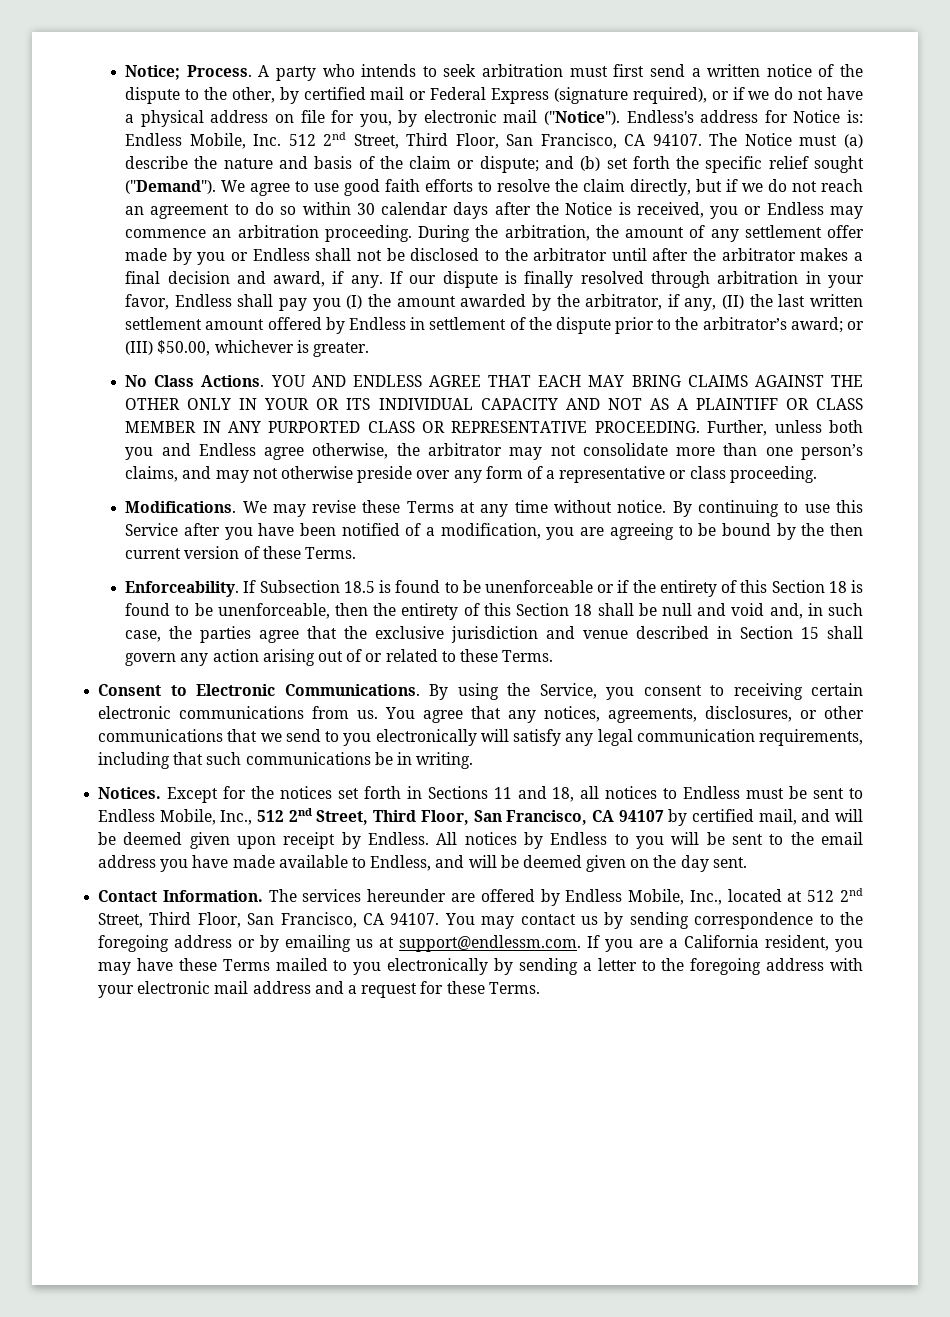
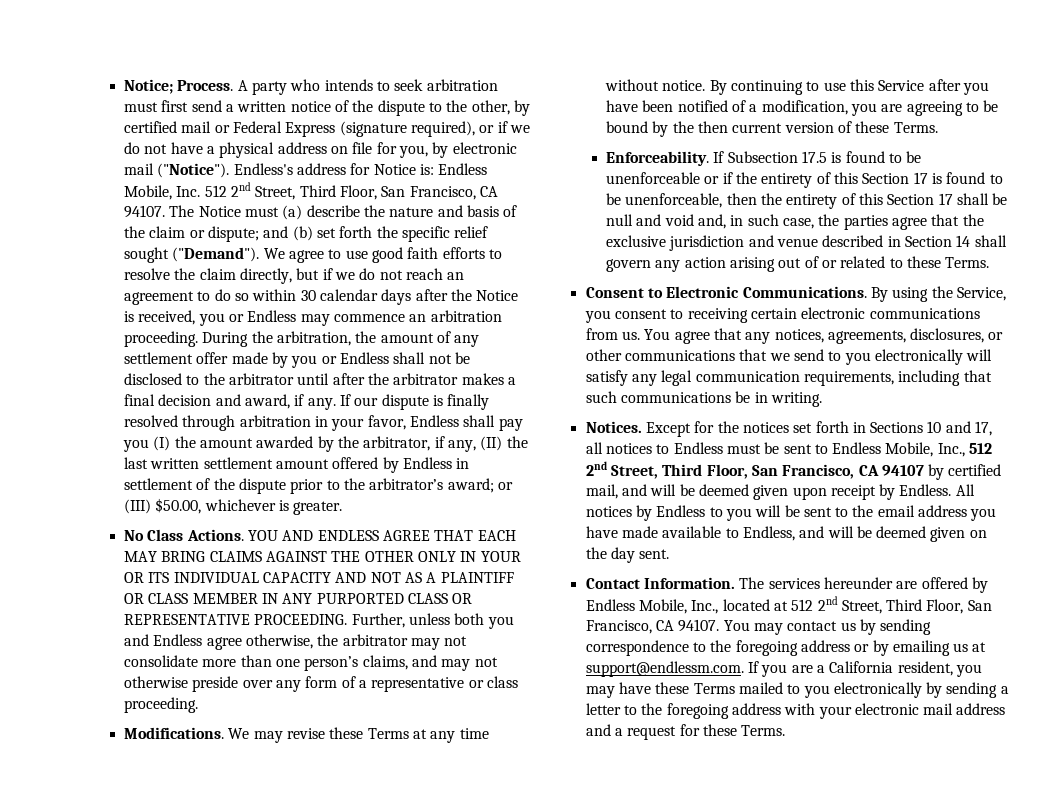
[343,581,375,593] 18.5 -> [801,151,827,163] 17.5
[828,581,847,593] 18 -> [913,172,928,184] 17
[574,604,593,616] 18 -> [938,193,953,205] 17
[801,627,820,639] 15 -> [956,235,971,247] 14
[493,786,575,802] 11 and 18, -> [927,421,993,436] 10 and 17,

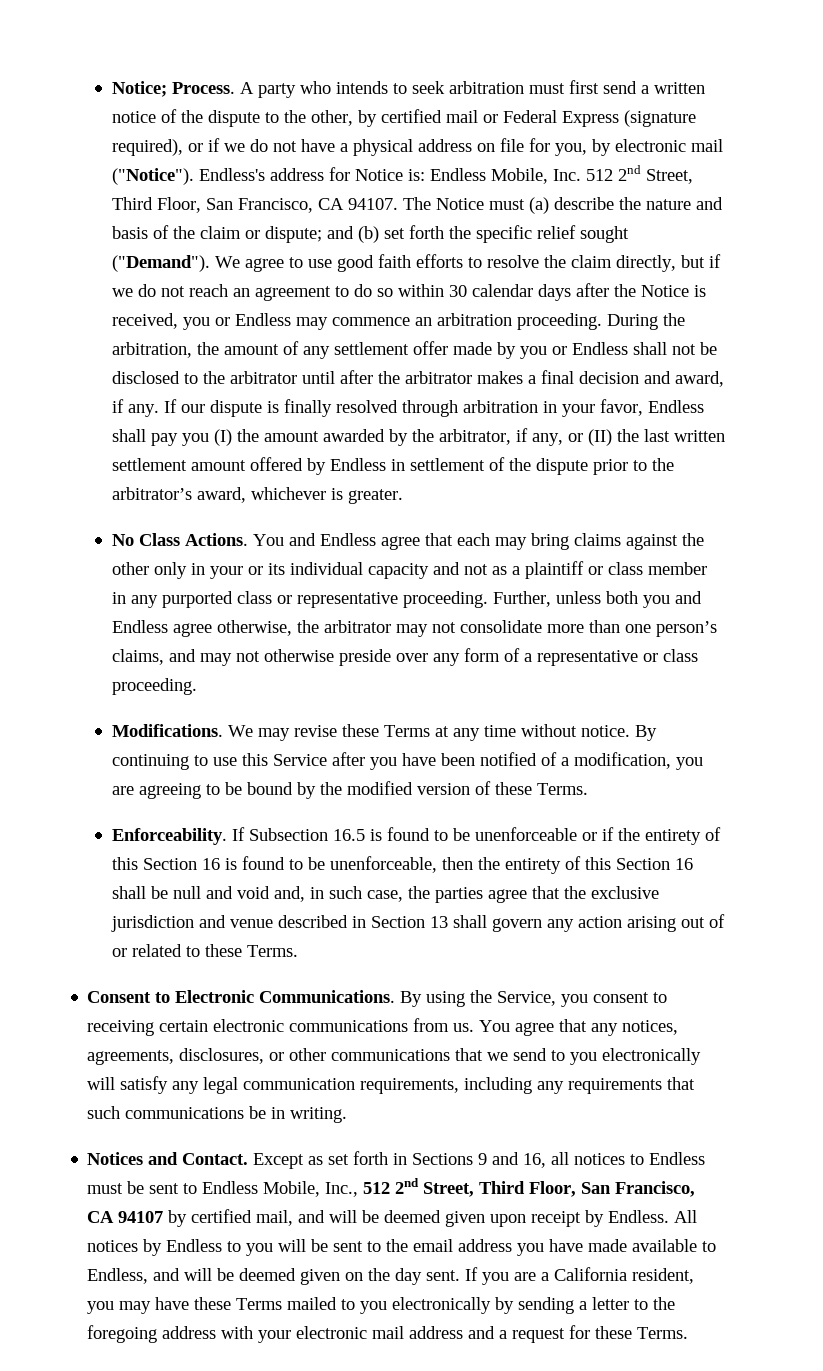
(476, 446) none -> [568,433,584,442] or
[447,478,513,493] [124,498,202,514] award; or (III) $50.00, -> [197,487,247,503] award,
[247,530,516,541] [124,551,521,562] [124,572,514,583] [124,593,473,604] [124,614,348,625] YOU AND ENDLESS AGREE THAT EACH MAY BRING CLAIMS AGAINST THE OTHER ONLY IN YOUR OR ITS INDIVIDUAL CAPACITY AND NOT AS A PLAINTIFF OR CLASS MEMBER IN ANY PURPORTED CLASS OR REPRESENTATIVE PROCEEDING. -> [253,533,705,550] [112,561,708,579] [112,591,489,608] You and Endless agree that each may bring claims against the other only in your or its individual capacity and not as a plaintiff or class member in any purported class or representative proceeding.
[697,121,783,133] then current -> [347,781,414,795] modified
[801,151,827,163] 17.5 -> [333,829,366,841] 16.5
[913,172,928,184] 17 -> [202,858,221,870] 16
[938,193,953,205] 17 -> [675,858,694,870] 16
[956,235,971,247] 14 -> [430,916,449,928] 13
(961, 378) none -> [537,1078,663,1094] any requirements
[585,421,789,437] Notices. Except for the notices -> [87,1152,324,1169] Notices and Contact. Except as
[927,421,993,436] 10 and 17, -> [478,1152,547,1168] 9 and 16,
[585,577,988,593] [585,596,992,614] [585,619,932,635] [585,640,987,656] [585,661,744,677] // Contact Information. The services hereunder are offered by Endless Mobile, Inc., located at 512 2nd Street, Third Floor, San Francisco, CA 94107. You may contact us by sending correspondence to the foregoing address or by emailing us at support@endlessm.com. -> (461, 1275) none

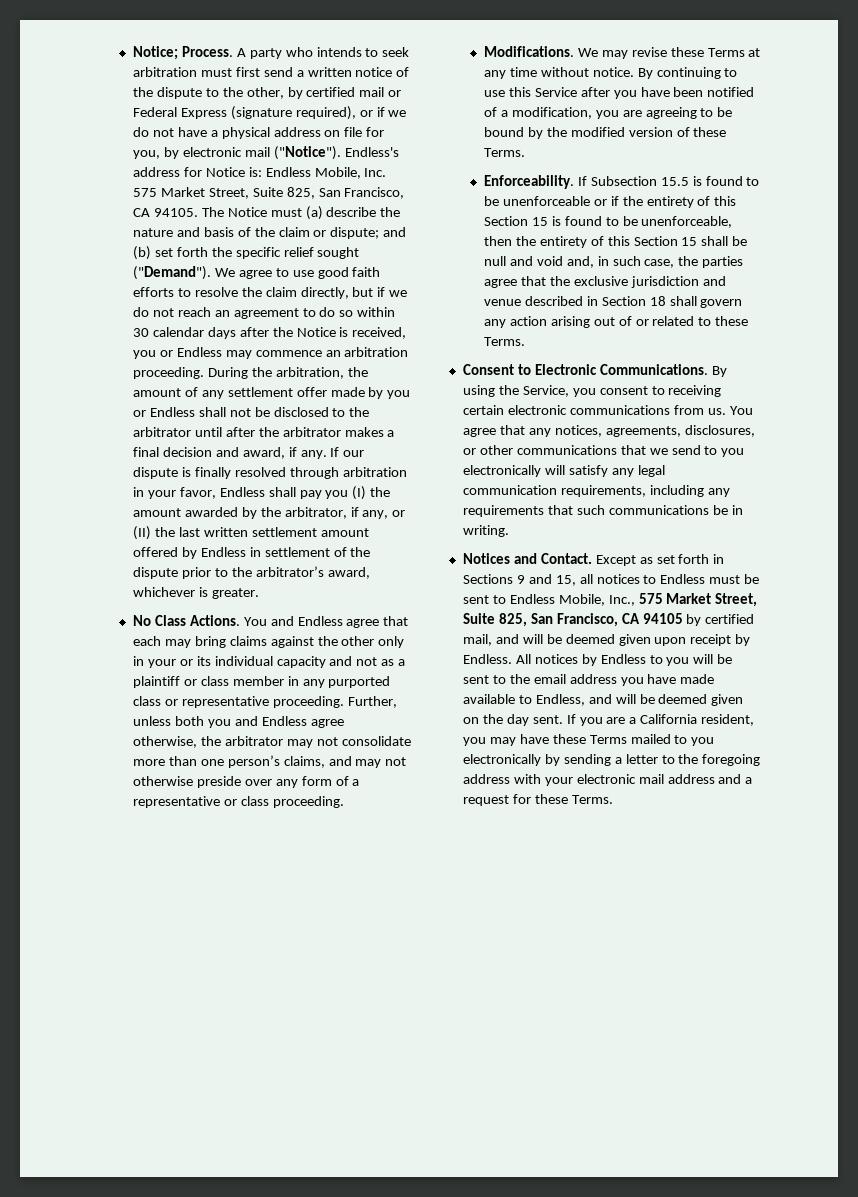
[586,165,694,184] [112,197,399,213] 512 2nd Street, Third Floor, San Francisco, CA 94107. -> [132,187,405,199] [132,208,198,217] 575 Market Street, Suite 825, San Francisco, CA 94105.
[333,829,366,841] 16.5 -> [660,177,689,186] 15.5
[202,858,221,870] 16 -> [531,217,548,226] 15
[675,858,694,870] 16 -> [681,237,698,246] 15
[430,916,449,928] 13 -> [649,296,666,306] 18
[523,1153,547,1168] 16, -> [555,575,576,586] 15,
[363,1178,696,1197] [87,1211,164,1223] 512 2nd Street, Third Floor, San Francisco, CA 94107 -> [638,593,758,607] [462,613,683,627] 575 Market Street, Suite 825, San Francisco, CA 94105

